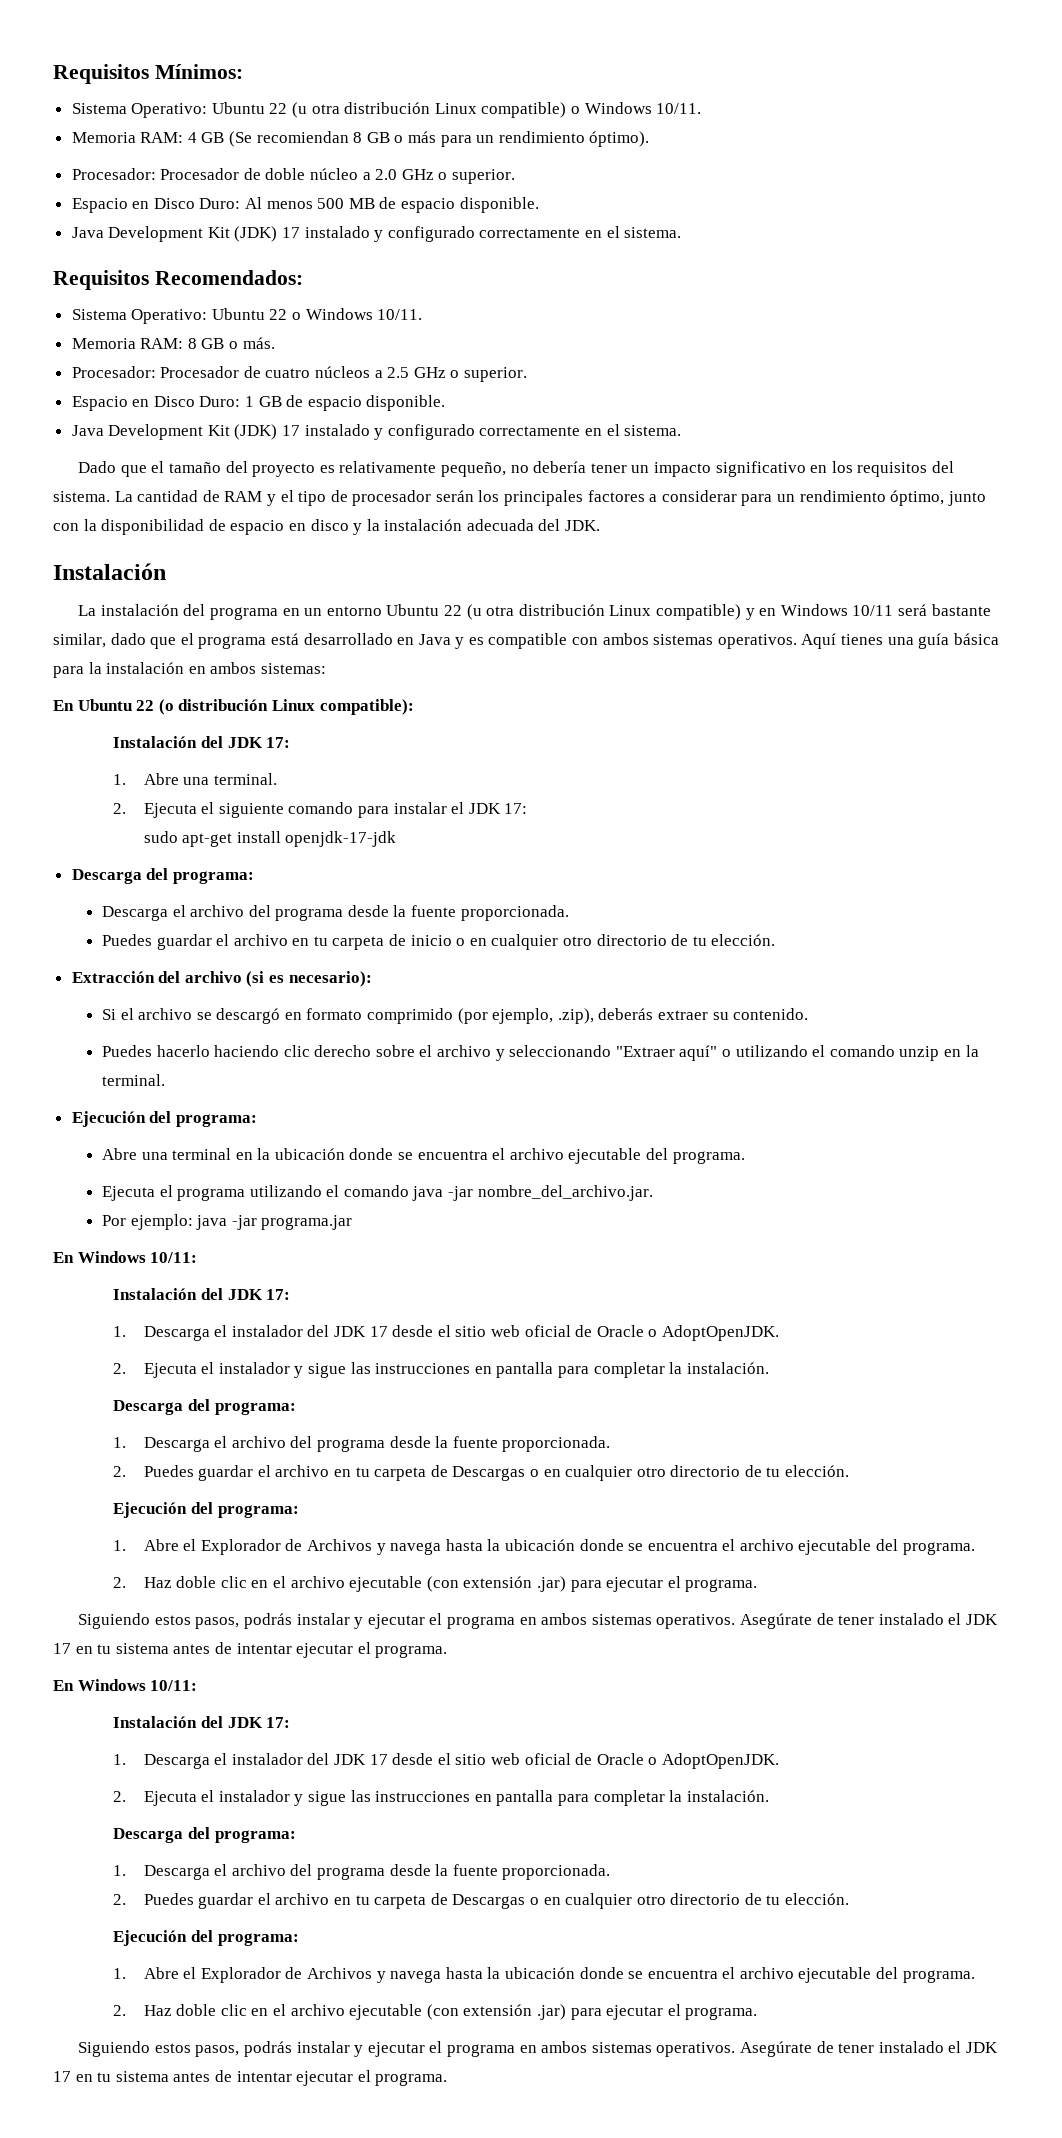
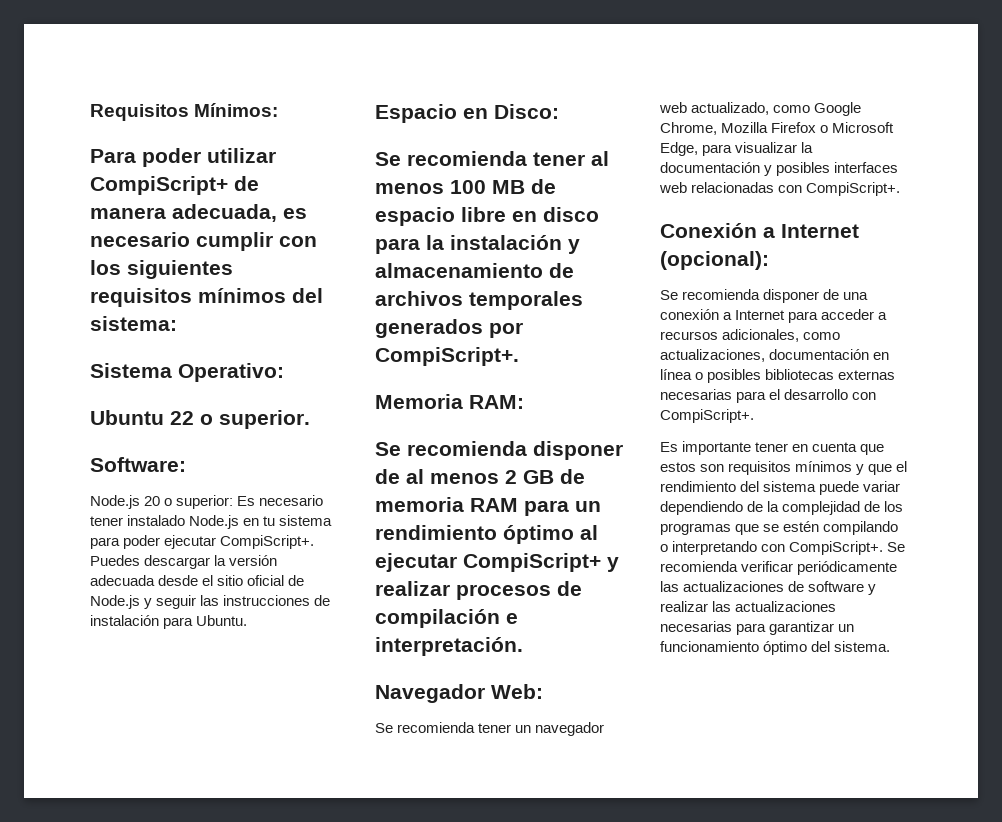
[71,102,702,118] [71,131,650,147] [71,168,516,184] [71,197,539,213] [71,226,682,242] [53,270,303,290] [71,308,423,324] [71,337,275,349] [71,366,528,382] [71,395,446,411] [71,424,682,440] [78,461,954,477] [53,490,986,506] [53,519,601,535] [53,563,166,580] [78,604,991,620] [53,633,999,649] [53,662,326,678] [53,699,414,715] [113,736,291,748] [113,773,277,785] [113,802,528,818] [143,831,397,847] [71,868,254,884] [101,905,569,921] [101,934,776,950] [71,971,372,987] [101,1008,809,1024] [101,1045,979,1061] [101,1074,165,1086] [71,1111,257,1127] [101,1148,745,1164] [101,1185,653,1201] [101,1214,353,1230] [53,1251,198,1263] [113,1288,291,1300] [113,1325,779,1341] [113,1362,769,1378] [113,1399,296,1415] [113,1436,611,1452] [113,1465,850,1481] [113,1502,299,1518] [113,1539,975,1555] [113,1576,758,1592] [78,1613,998,1629] [53,1642,448,1658] [53,1679,198,1691] [113,1716,291,1728] [113,1753,779,1769] [113,1790,769,1806] [113,1827,296,1843] [113,1864,611,1880] [113,1893,850,1909] [113,1930,299,1946] [113,1967,975,1983] [113,2004,758,2020] [78,2041,998,2057] [53,2070,448,2086] // Sistema Operativo: Ubuntu 22 (u otra distribución Linux compatible) o Windows 10/11. // Memoria RAM: 4 GB (Se recomiendan 8 GB o más para un rendimiento óptimo). // Procesador: Procesador de doble núcleo a 2.0 GHz o superior. // Espacio en Disco Duro: Al menos 500 MB de espacio disponible. // Java Development Kit (JDK) 17 instalado y configurado correctamente en el sistema. // Requisitos Recomendados: // Sistema Operativo: Ubuntu 22 o Windows 10/11. // Memoria RAM: 8 GB o más. // Procesador: Procesador de cuatro núcleos a 2.5 GHz o superior. // Espacio en Disco Duro: 1 GB de espacio disponible. // Java Development Kit (JDK) 17 instalado y configurado correctamente en el sistema. // Dado que el tamaño del proyecto es relativamente pequeño, no debería tener un impacto significativo en los requisitos del sistema. La cantidad de RAM y el tipo de procesador serán los principales factores a considerar para un rendimiento óptimo, junto con la disponibilidad de espacio en disco y la instalación adecuada del JDK. // Instalación // La instalación del programa en un entorno Ubuntu 22 (u otra distribución Linux compatible) y en Windows 10/11 será bastante similar, dado que el programa está desarrollado en Java y es compatible con ambos sistemas operativos. Aquí tienes una guía básica para la instalación en ambos sistemas: // En Ubuntu 22 (o distribución Linux compatible): // Instalación del JDK 17: // 1. Abre una terminal. // 2. Ejecuta el siguiente comando para instalar el JDK 17: // sudo apt-get install openjdk-17-jdk // Descarga del programa: // Descarga el archivo del programa desde la fuente proporcionada. // Puedes guardar el archivo en tu carpeta de inicio o en cualquier otro directorio de tu elección. // Extracción del archivo (si es necesario): // Si el archivo se descargó en formato comprimido (por ejemplo, .zip), deberás extraer su contenido. // Puedes hacerlo haciendo clic derecho sobre el archivo y seleccionando "Extraer aquí" o utilizando el comando unzip en la terminal. // Ejecución del programa: // Abre una terminal en la ubicación donde se encuentra el archivo ejecutable del programa. // Ejecuta el programa utilizando el comando java -jar nombre_del_archivo.jar. // Por ejemplo: java -jar programa.jar // En Windows 10/11: // Instalación del JDK 17: // 1. Descarga el instalador del JDK 17 desde el sitio web oficial de Oracle o AdoptOpenJDK. // 2. Ejecuta el instalador y sigue las instrucciones en pantalla para completar la instalación. // Descarga del programa: // 1. Descarga el archivo del programa desde la fuente proporcionada. // 2. Puedes guardar el archivo en tu carpeta de Descargas o en cualquier otro directorio de tu elección. // Ejecución del programa: // 1. Abre el Explorador de Archivos y navega hasta la ubicación donde se encuentra el archivo ejecutable del programa. // 2. Haz doble clic en el archivo ejecutable (con extensión .jar) para ejecutar el programa. // Siguiendo estos pasos, podrás instalar y ejecutar el programa en ambos sistemas operativos. Asegúrate de tener instalado el JDK 17 en tu sistema antes de intentar ejecutar el programa. // En Windows 10/11: // Instalación del JDK 17: // 1. Descarga el instalador del JDK 17 desde el sitio web oficial de Oracle o AdoptOpenJDK. // 2. Ejecuta el instalador y sigue las instrucciones en pantalla para completar la instalación. // Descarga del programa: // 1. Descarga el archivo del programa desde la fuente proporcionada. // 2. Puedes guardar el archivo en tu carpeta de Descargas o en cualquier otro directorio de tu elección. // Ejecución del programa: // 1. Abre el Explorador de Archivos y navega hasta la ubicación donde se encuentra el archivo ejecutable del programa. // 2. Haz doble clic en el archivo ejecutable (con extensión .jar) para ejecutar el programa. // Siguiendo estos pasos, podrás instalar y ejecutar el programa en ambos sistemas operativos. Asegúrate de tener instalado el JDK 17 en tu sistema antes de intentar ejecutar el programa. -> [90,148,276,167] [90,176,259,195] [90,204,307,222] [90,232,317,251] [90,260,233,279] [90,288,323,307] [90,316,177,331] [90,363,284,382] [90,410,310,429] [90,457,186,472] [90,495,324,509] [90,515,333,529] [90,535,315,549] [90,555,278,569] [90,575,305,586] [90,595,331,609] [90,615,248,629] [375,104,559,123] [375,151,609,166] [375,179,556,194] [375,207,599,226] [375,235,580,254] [375,263,574,278] [375,291,583,310] [375,319,523,338] [375,347,519,366] [375,394,524,409] [375,441,623,460] [375,469,585,484] [375,497,601,516] [375,525,598,544] [375,553,619,572] [375,581,582,600] [375,609,518,628] [375,637,523,656] [375,684,543,703] [375,722,605,736] [659,102,862,116] [660,122,895,135] [660,142,814,156] [660,162,899,176] [659,182,901,196] [660,223,859,238] [660,251,769,270] [660,289,869,303] [660,309,888,323] [660,329,841,342] [660,349,890,362] [660,369,896,383] [660,389,877,403] [660,409,754,423] [660,441,885,455] [660,461,908,475] [660,481,901,495] [660,501,904,515] [660,521,899,535] [660,541,906,555] [660,561,898,575] [660,581,877,595] [660,601,837,612] [660,621,855,635] [660,641,891,655] // Para poder utilizar CompiScript+ de manera adecuada, es necesario cumplir con los siguientes requisitos mínimos del sistema: // Sistema Operativo: // Ubuntu 22 o superior. // Software: // Node.js 20 o superior: Es necesario tener instalado Node.js en tu sistema para poder ejecutar CompiScript+. Puedes descargar la versión adecuada desde el sitio oficial de Node.js y seguir las instrucciones de instalación para Ubuntu. // Espacio en Disco: // Se recomienda tener al menos 100 MB de espacio libre en disco para la instalación y almacenamiento de archivos temporales generados por CompiScript+. // Memoria RAM: // Se recomienda disponer de al menos 2 GB de memoria RAM para un rendimiento óptimo al ejecutar CompiScript+ y realizar procesos de compilación e interpretación. // Navegador Web: // Se recomienda tener un navegador web actualizado, como Google Chrome, Mozilla Firefox o Microsoft Edge, para visualizar la documentación y posibles interfaces web relacionadas con CompiScript+. // Conexión a Internet (opcional): // Se recomienda disponer de una conexión a Internet para acceder a recursos adicionales, como actualizaciones, documentación en línea o posibles bibliotecas externas necesarias para el desarrollo con CompiScript+. // Es importante tener en cuenta que estos son requisitos mínimos y que el rendimiento del sistema puede variar dependiendo de la complejidad de los programas que se estén compilando o interpretando con CompiScript+. Se recomienda verificar periódicamente las actualizaciones de software y realizar las actualizaciones necesarias para garantizar un funcionamiento óptimo del sistema.

